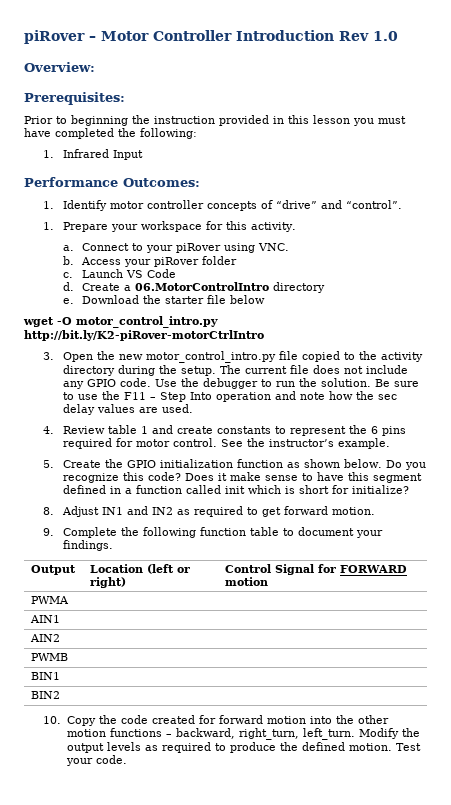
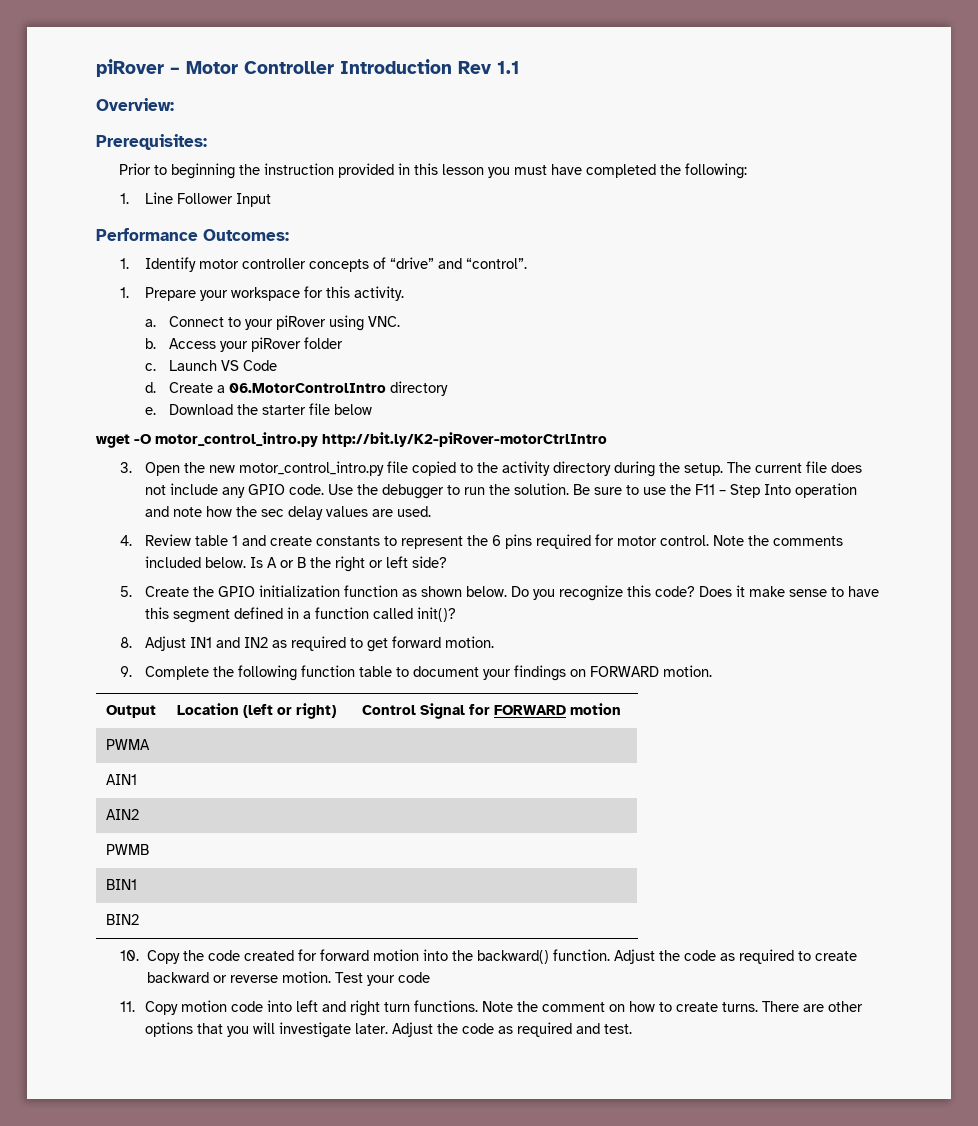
[373,31,398,41] 1.0 -> [497,61,520,74] 1.1
[62,149,109,158] Infrared -> [144,192,233,204] Line Follower
[220,438,390,449] See the instructor’s example. -> [712,535,843,546] [144,556,447,572] Note the comments included below. Is A or B the right or left side?
[224,485,409,494] init which is short for initialize? -> [416,607,456,622] init()?
[62,540,113,551] findings. -> [513,665,712,681] findings on FORWARD motion.
[357,715,389,724] [66,728,420,740] [66,742,421,753] [65,755,127,766] other motion functions – backward, right_turn, left_turn. Modify the output levels as required to produce the defined motion. Test your code. -> [476,949,857,964] [146,971,430,986] [120,1000,863,1016] [144,1022,632,1038] backward() function. Adjust the code as required to create backward or reverse motion. Test your code // 11. Copy motion code into left and right turn functions. Note the comment on how to create turns. There are other options that you will investigate later. Adjust the code as required and test.

